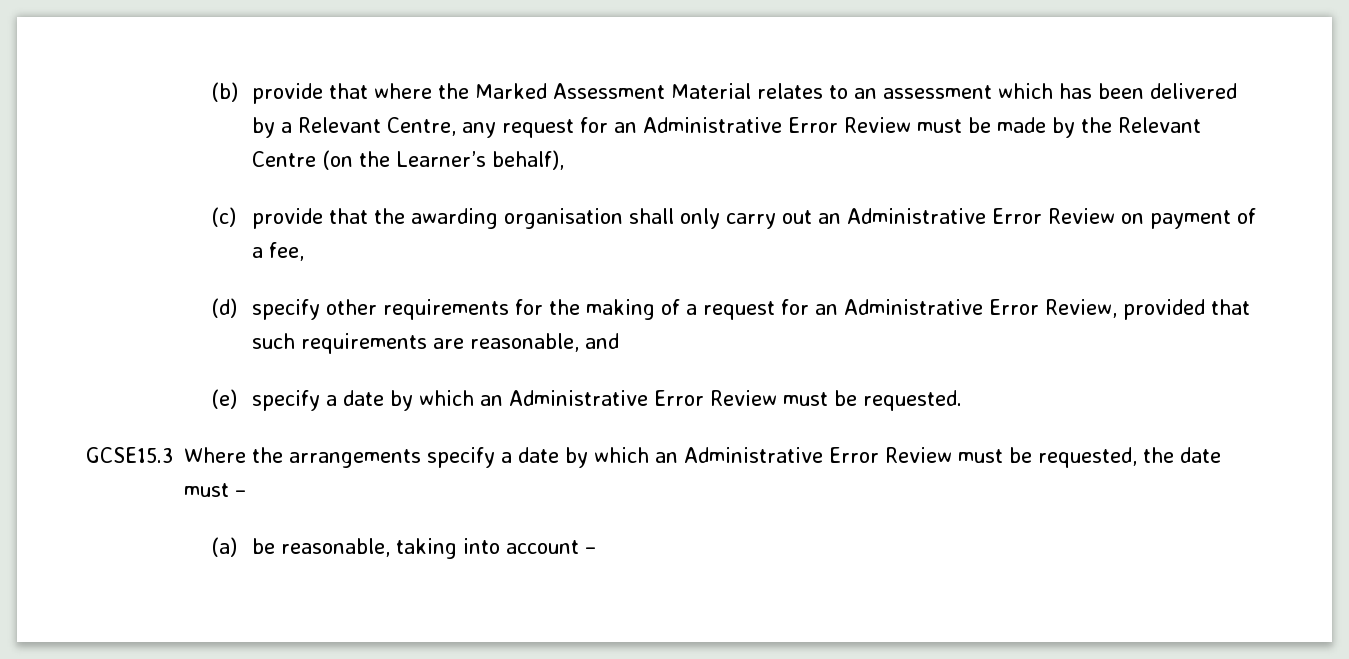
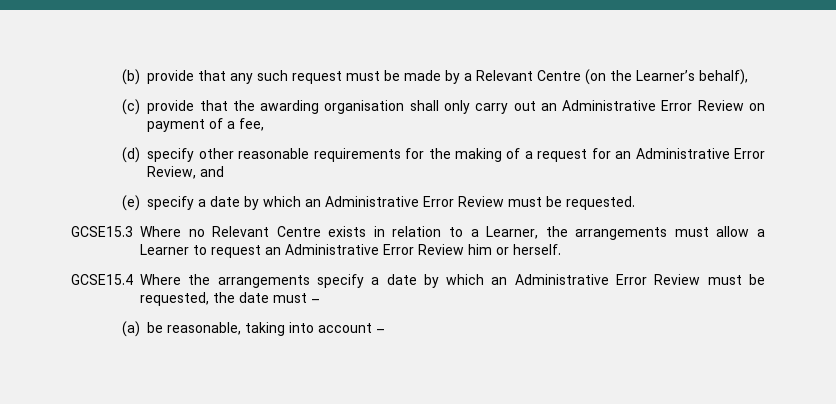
[374,83,1238,99] [252,117,912,138] where the Marked Assessment Material relates to an assessment which has been delivered by a Relevant Centre, any request for an Administrative Error Review -> [230,70,343,84] any such request
[1081,117,1113,133] the -> [464,73,473,81] a
(378, 307) none -> [238,148,310,159] reasonable
[1123,299,1251,320] [252,333,580,354] provided that such requirements are reasonable, -> (197, 172) none
(246, 455) none -> [188,226,765,240] [140,244,561,258] [71,274,181,285] no Relevant Centre exists in relation to a Learner, the arrangements must allow a Learner to request an Administrative Error Review him or herself. // GCSE15.4 Where

